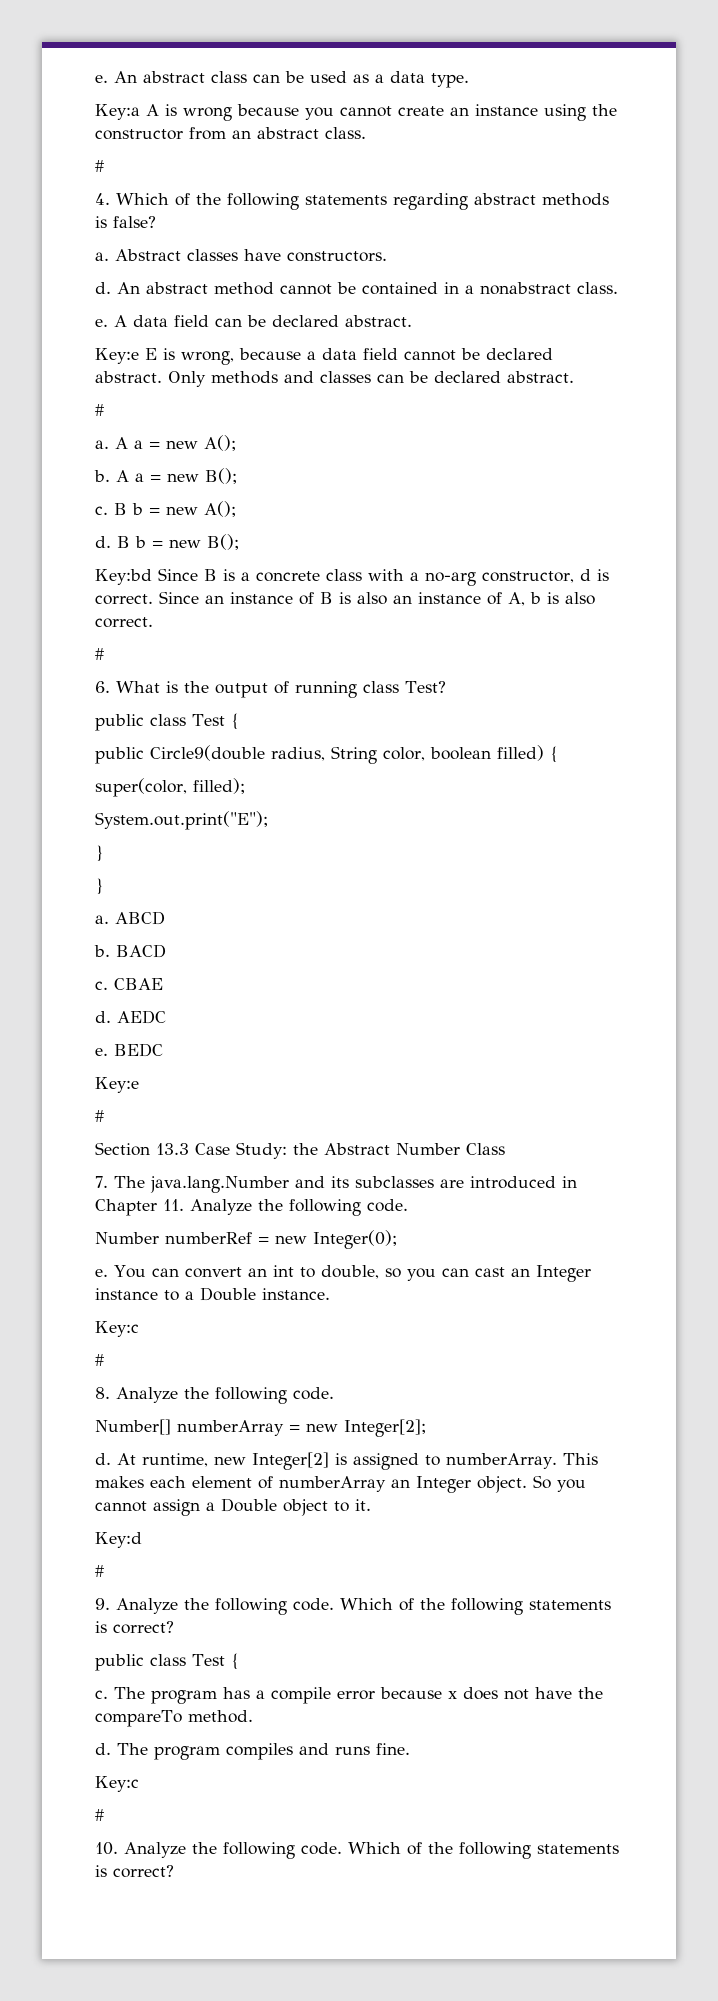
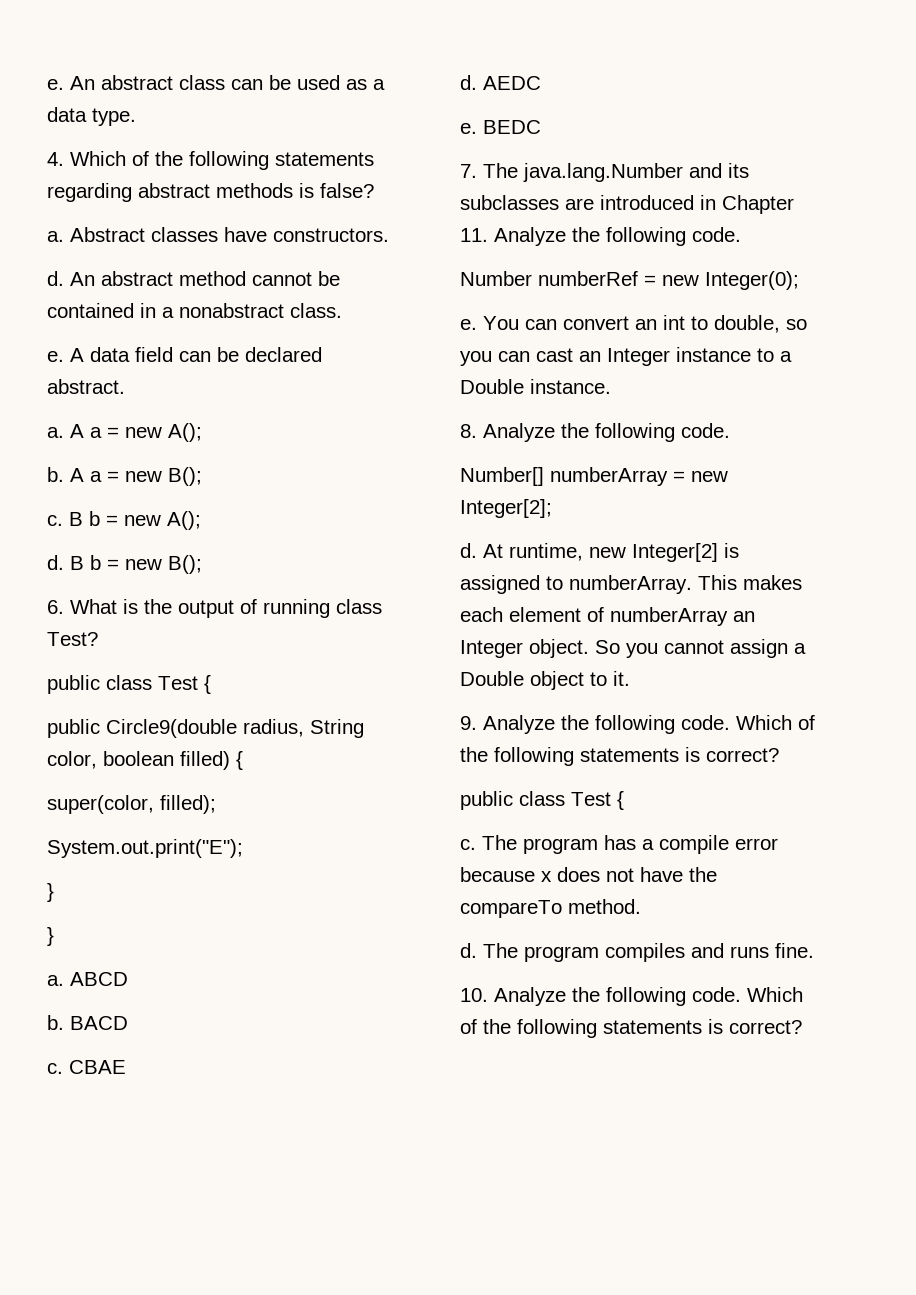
[95,104,617,121] [95,127,366,140] [95,160,104,172] // Key:a A is wrong because you cannot create an instance using the constructor from an abstract class. // # -> (136, 117) none
[95,348,553,365] [95,371,574,387] [95,404,104,416] // Key:e E is wrong, because a data field cannot be declared abstract. Only methods and classes can be declared abstract. // # -> (125, 386) none
[95,568,609,586] [95,591,595,606] [95,617,153,628] [95,648,104,660] // Key:bd Since B is a concrete class with a no-arg constructor, d is correct. Since an instance of B is also an instance of A, b is also correct. // # -> (202, 564) none
[95,1077,139,1093] [95,1110,104,1122] [95,1142,505,1159] // Key:e // # // Section 13.3 Case Study: the Abstract Number Class -> (541, 127) none
[95,1321,139,1337] [95,1354,104,1366] // Key:c // # -> (611, 386) none
[95,1532,142,1548] [95,1565,104,1577] // Key:d // # -> (630, 678) none
[95,1776,139,1792] [95,1809,104,1821] // Key:c // # -> (814, 950) none

